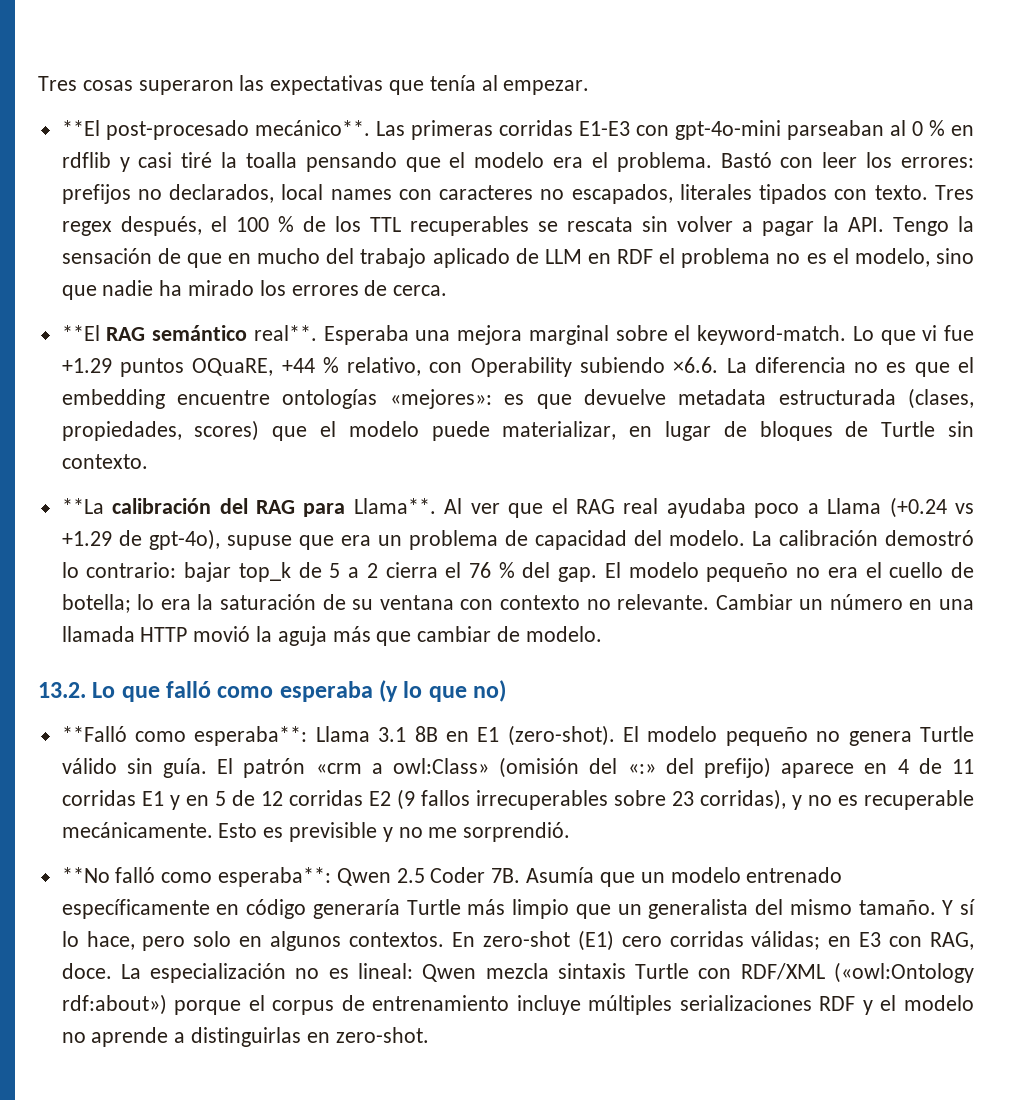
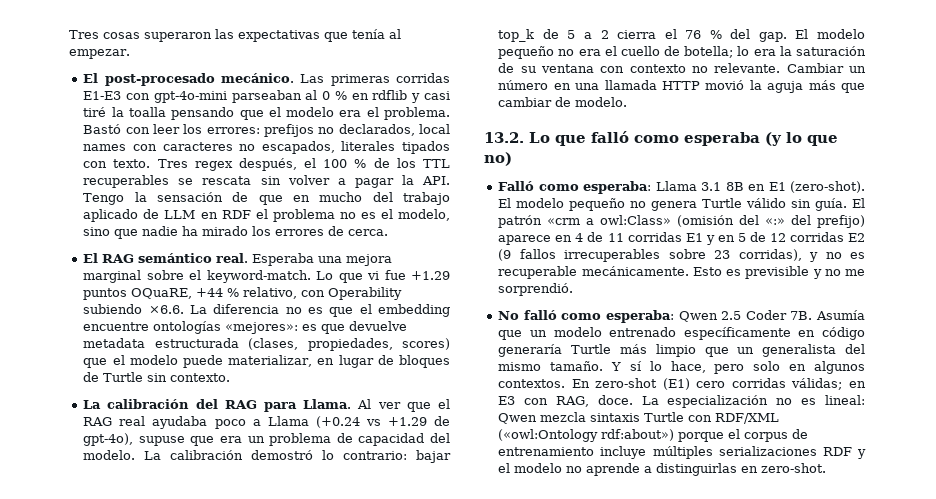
[61,120,370,140] **El post-procesado mecánico**. -> [83,73,294,86] El post-procesado mecánico.
[61,325,100,341] **El -> [83,253,99,263] El
[253,325,317,341] real**. -> [216,253,249,263] real.
[61,498,104,514] **La -> [83,400,102,409] La
[353,498,436,514] Llama**. -> [303,399,352,409] Llama.
[61,726,308,746] **Falló como esperaba**: -> [498,181,652,194] Falló como esperaba:
[61,867,332,887] **No falló como esperaba**: -> [498,310,675,323] No falló como esperaba:

